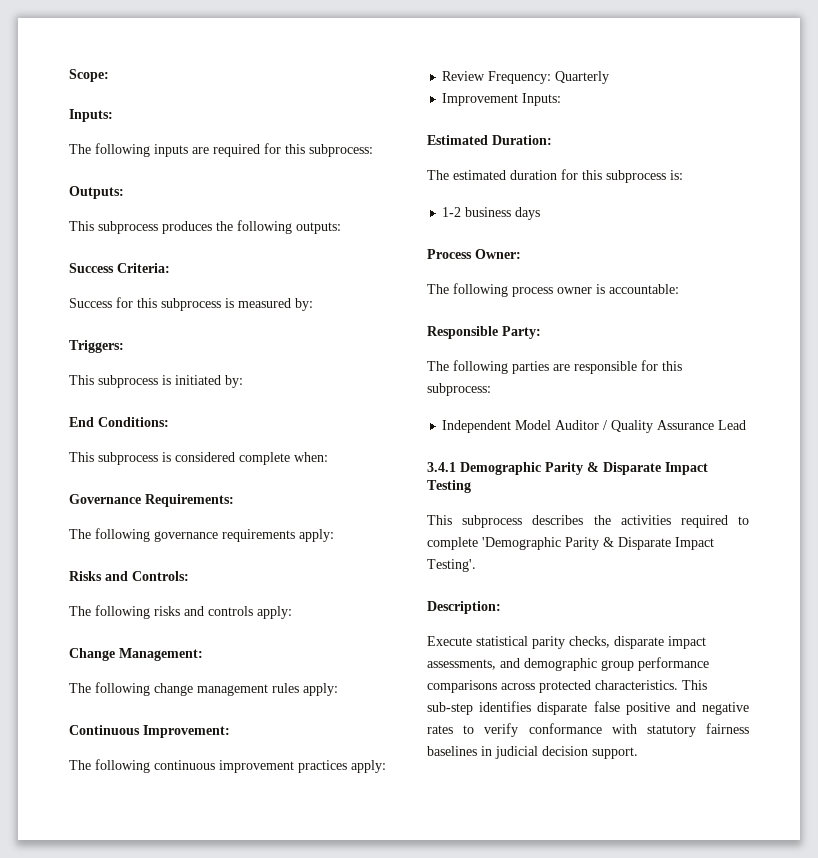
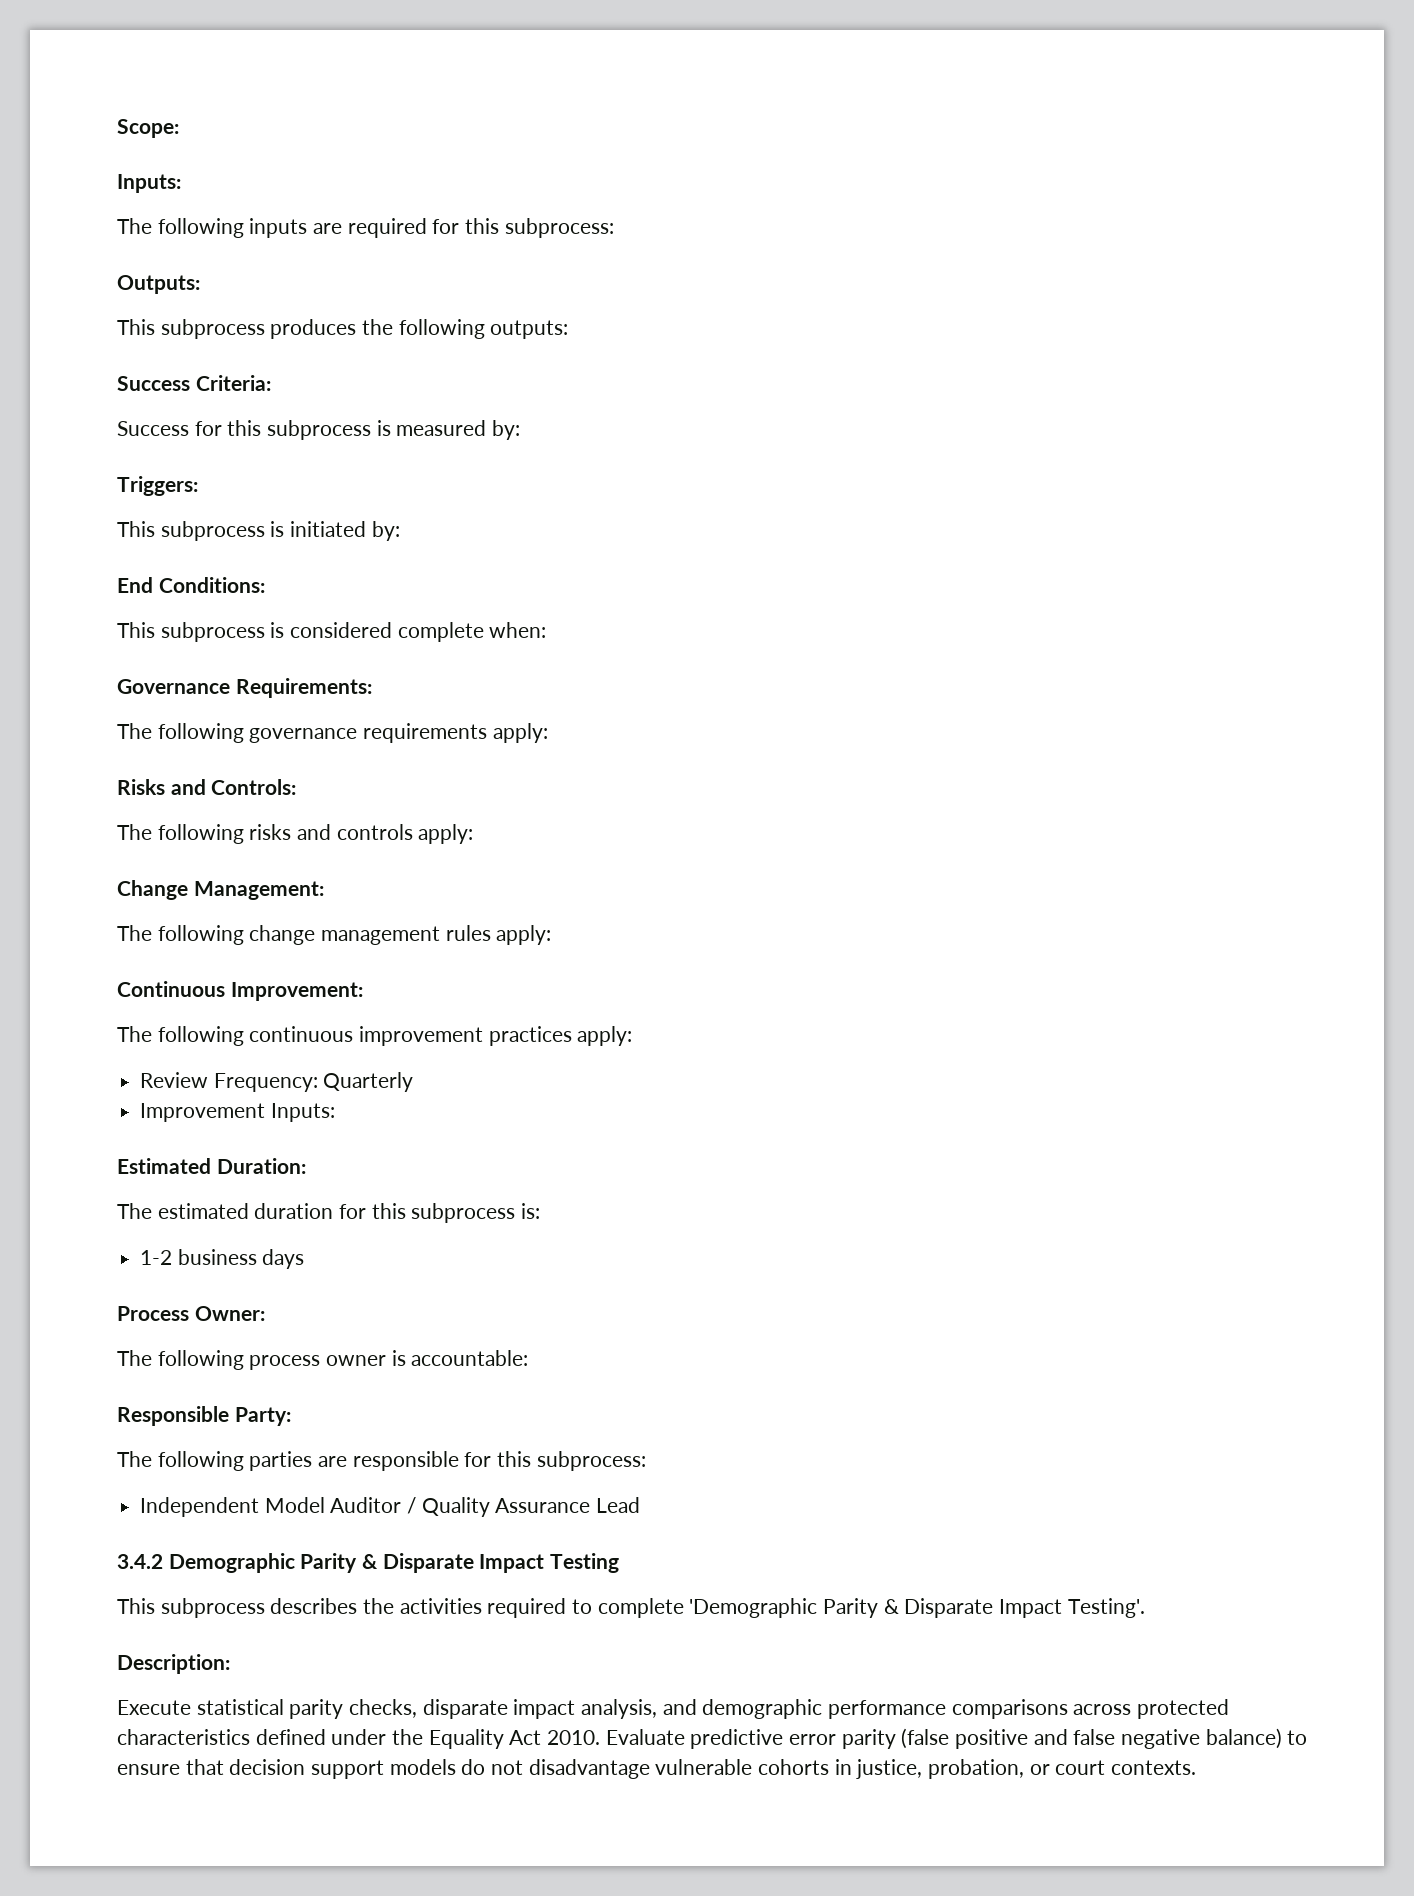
[427,462,456,472] 3.4.1 -> [117,1554,163,1569] 3.4.2
[427,659,496,670] assessments, -> [581,1699,658,1719] analysis,
[601,660,634,671] group -> (823, 1709) none
[595,680,707,690] [427,701,749,715] [427,723,749,737] [427,746,638,759] characteristics. This sub-step identifies disparate false positive and negative rates to verify conformance with statutory fairness baselines in judicial decision support. -> [117,1728,1308,1749] [117,1759,1197,1779] characteristics defined under the Equality Act 2010. Evaluate predictive error parity (false positive and false negative balance) to ensure that decision support models do not disadvantage vulnerable cohorts in justice, probation, or court contexts.

